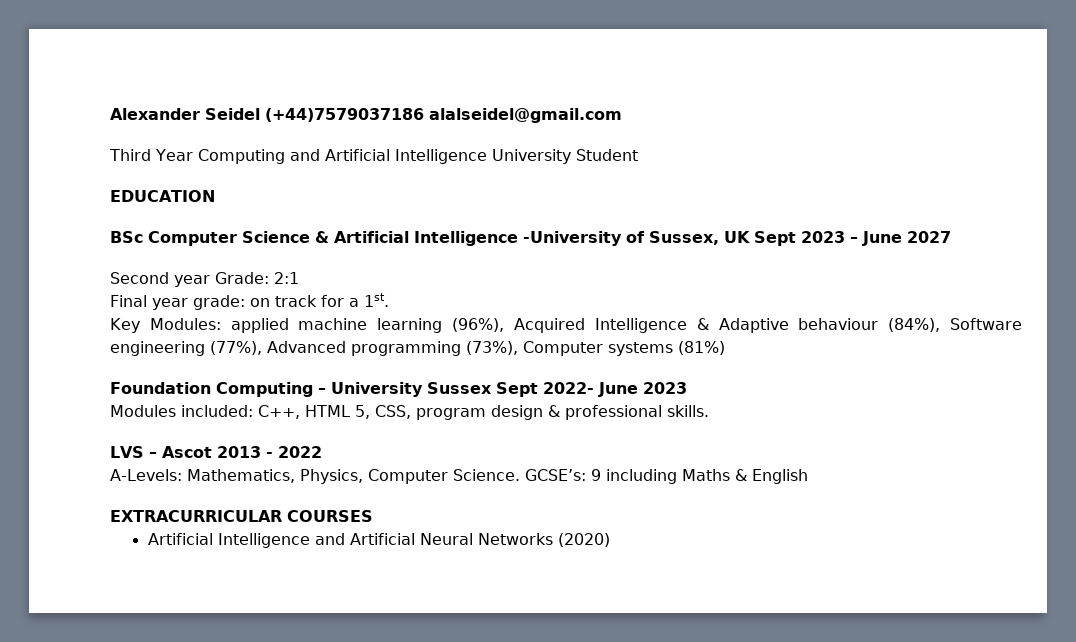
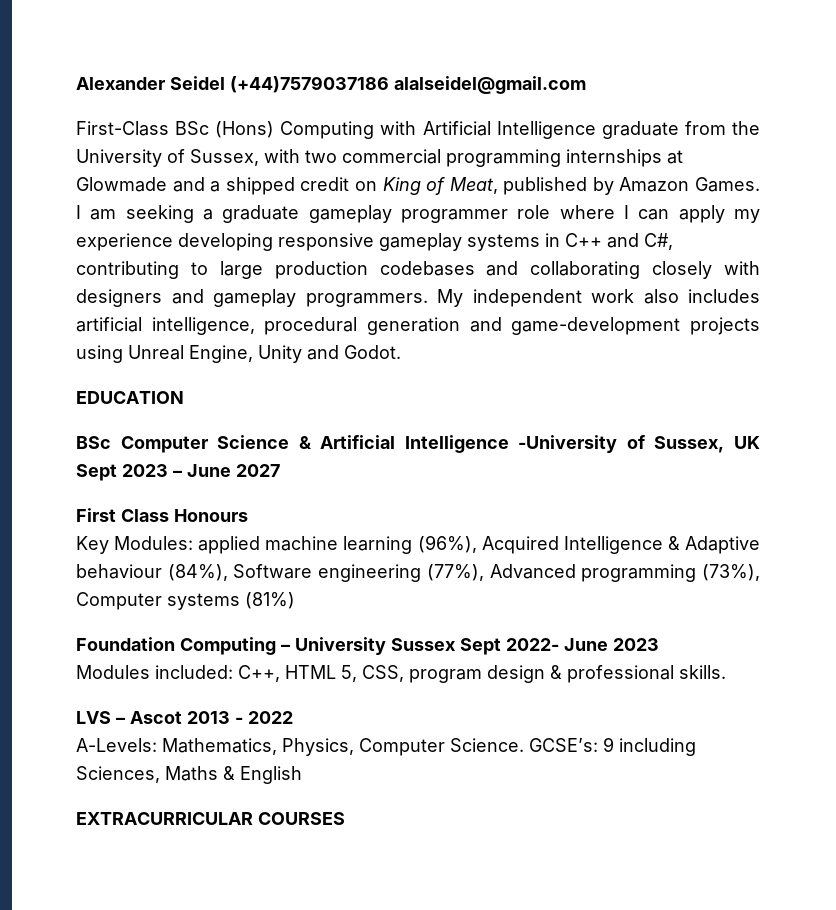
[109,149,638,164] Third Year Computing and Artificial Intelligence University Student -> [76,121,760,139] [76,149,683,167] [76,177,760,195] [76,205,761,223] [76,233,673,251] [76,261,760,279] [76,289,760,307] [76,317,761,335] [76,345,401,363] First-Class BSc (Hons) Computing with Artificial Intelligence graduate from the University of Sussex, with two commercial programming internships at Glowmade and a shipped credit on King of Meat, published by Amazon Games. I am seeking a graduate gameplay programmer role where I can apply my experience developing responsive gameplay systems in C++ and C#, contributing to large production codebases and collaborating closely with designers and gameplay programmers. My independent work also includes artificial intelligence, procedural generation and game-development projects using Unreal Engine, Unity and Godot.
[110,272,299,287] [110,293,389,310] Second year Grade: 2:1 // Final year grade: on track for a 1st. -> [76,508,248,522] First Class Honours
(677, 476) none -> [76,766,160,783] Sciences,
[147,533,610,548] // Artificial Intelligence and Artificial Neural Networks (2020) -> (345, 818) none

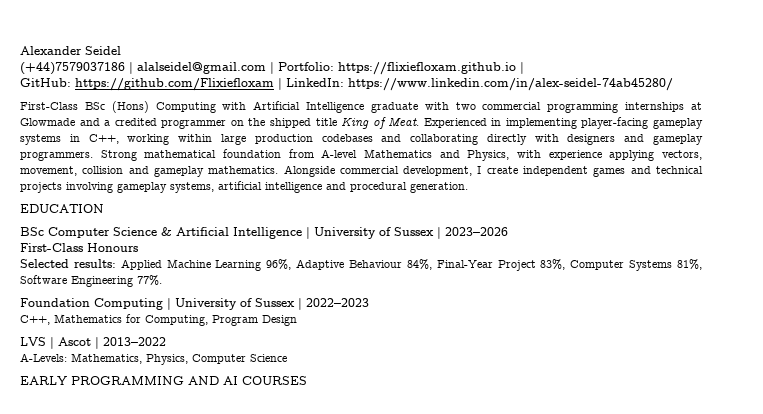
[230,76,389,93] (+44)7579037186 -> [20,62,133,75] // (+44)7579037186 |
(586, 85) none -> [270,62,524,75] [20,78,673,91] | Portfolio: https://flixiefloxam.github.io | // GitHub: https://github.com/Flixiefloxam | LinkedIn: https://www.linkedin.com/in/alex-seidel-74ab45280/
[684,121,760,135] [76,149,259,167] from the University of Sussex, -> (418, 107) none
[225,177,760,195] [76,205,761,223] [76,233,673,251] [76,261,208,279] shipped credit on King of Meat, published by Amazon Games. I am seeking a graduate gameplay programmer role where I can apply my experience developing responsive gameplay systems in C++ and C#, contributing to -> [114,117,703,129] [20,134,213,145] credited programmer on the shipped title King of Meat. Experienced in implementing player-facing gameplay systems in C++, working within
[652,261,713,279] closely -> [486,134,527,145] directly
[437,289,760,307] [76,317,761,335] [76,345,401,363] My independent work also includes artificial intelligence, procedural generation and game-development projects using Unreal Engine, Unity and Godot. -> [100,149,702,161] [20,165,703,177] [20,181,468,193] Strong mathematical foundation from A-level Mathematics and Physics, with experience applying vectors, movement, collision and gameplay mathematics. Alongside commercial development, I create independent games and technical projects involving gameplay systems, artificial intelligence and procedural generation.
[518,435,760,453] [76,464,280,481] [76,508,248,522] [76,535,760,554] [76,564,760,582] [76,592,295,610] [76,637,659,655] [76,665,726,683] [76,711,293,724] [76,737,696,756] [76,766,302,784] [76,812,253,825] -University of Sussex, UK Sept 2023 – June 2027 // First Class Honours // Key Modules: applied machine learning (96%), Acquired Intelligence & Adaptive behaviour (84%), Software engineering (77%), Advanced programming (73%), Computer systems (81%) // Foundation Computing – University Sussex Sept 2022- June 2023 // Modules included: C++, HTML 5, CSS, program design & professional skills. // LVS – Ascot 2013 - 2022 // A-Levels: Mathematics, Physics, Computer Science. GCSE’s: 9 including Sciences, Maths & English // EXTRACURRICULAR -> [306,227,508,239] [20,243,138,252] [20,259,702,271] [20,275,162,287] [20,298,369,310] [20,314,297,326] [20,337,166,349] [20,353,287,365] [20,376,238,385] | University of Sussex | 2023–2026 // First-Class Honours // Selected results: Applied Machine Learning 96%, Adaptive Behaviour 84%, Final-Year Project 83%, Computer Systems 81%, Software Engineering 77%. // Foundation Computing | University of Sussex | 2022–2023 // C++, Mathematics for Computing, Program Design // LVS | Ascot | 2013–2022 // A-Levels: Mathematics, Physics, Computer Science // EARLY PROGRAMMING AND AI

